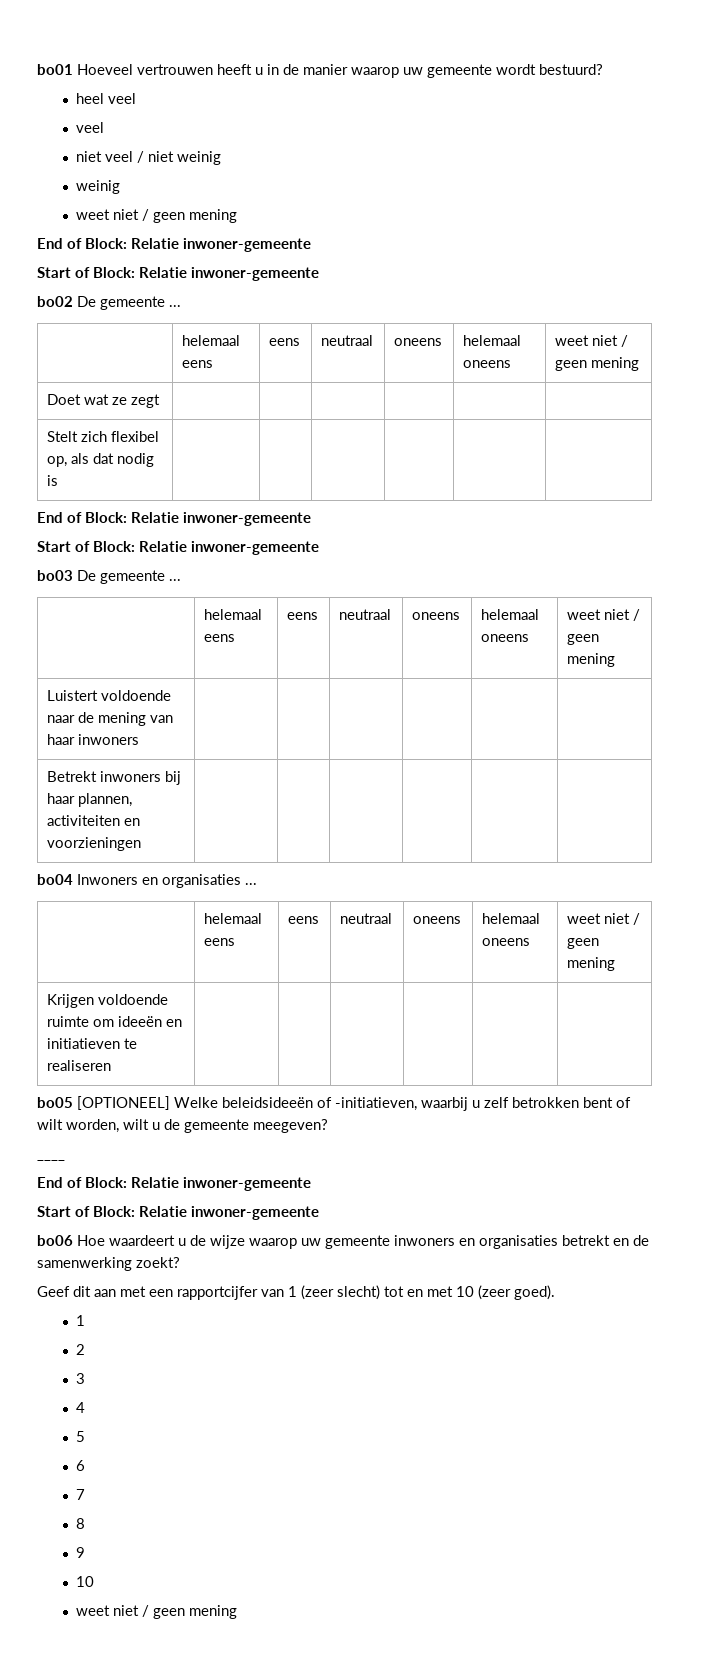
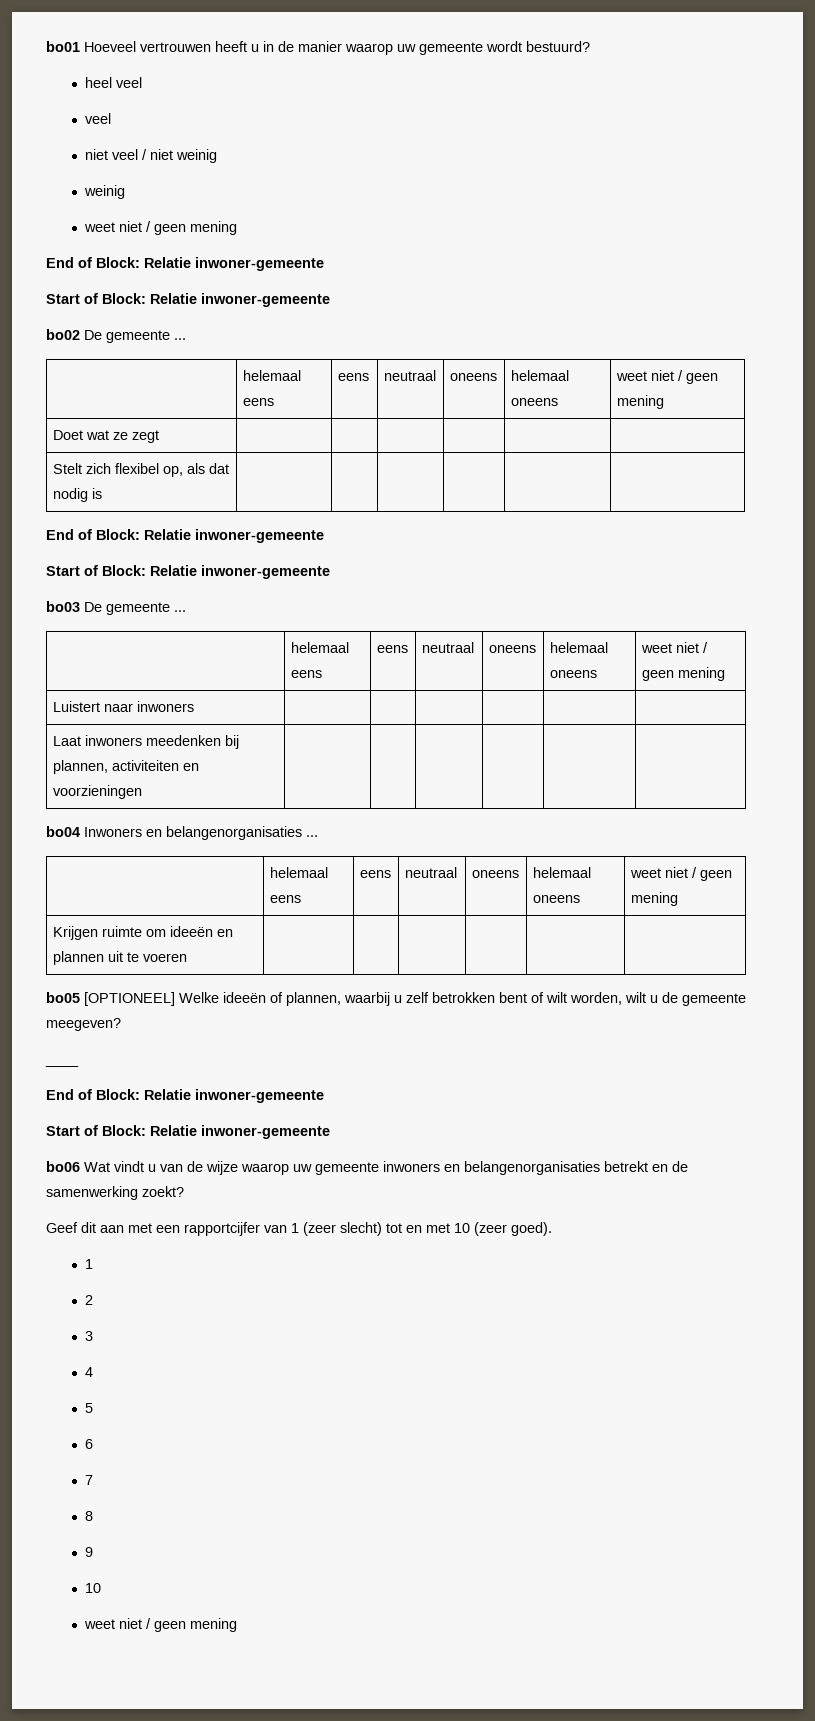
[100,690,171,701] [46,712,173,726] [46,734,139,745] [46,771,181,785] [46,793,75,804] voldoende naar de mening van haar inwoners | | | | | | // Betrekt inwoners bij haar -> [103,701,194,712] [52,735,239,749] naar inwoners | | | | | | // Laat inwoners meedenken bij
[162,874,241,888] organisaties -> [166,826,302,840] belangenorganisaties
[97,994,168,1005] voldoende -> (98, 933) none
[46,1038,137,1049] [46,1060,111,1071] initiatieven te realiseren -> [52,951,187,965] plannen uit te voeren
[222,1097,417,1111] beleidsideeën of -initiatieven, -> [223,992,341,1006] ideeën of plannen,
[77,1235,186,1246] Hoe waardeert u -> [84,1161,183,1172] Wat vindt u van
[479,1235,558,1249] organisaties -> [464,1161,600,1175] belangenorganisaties

